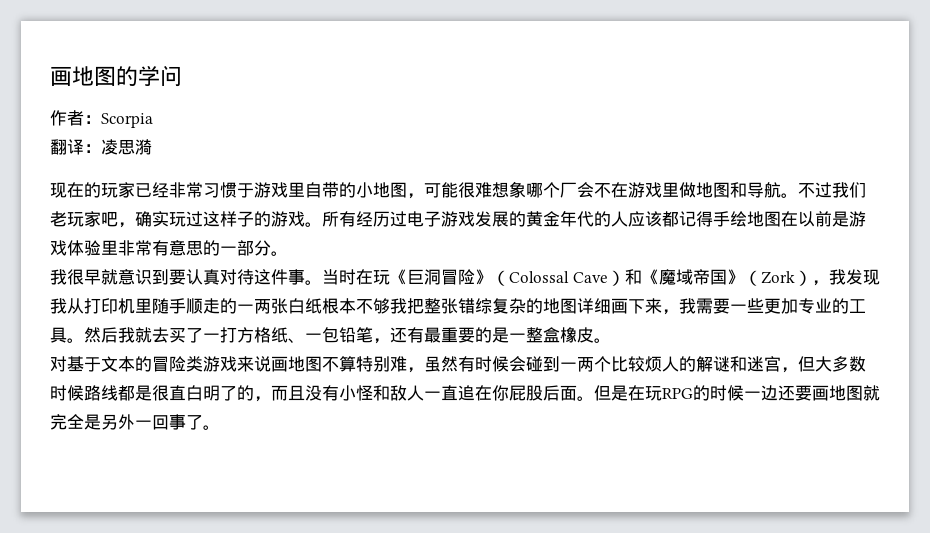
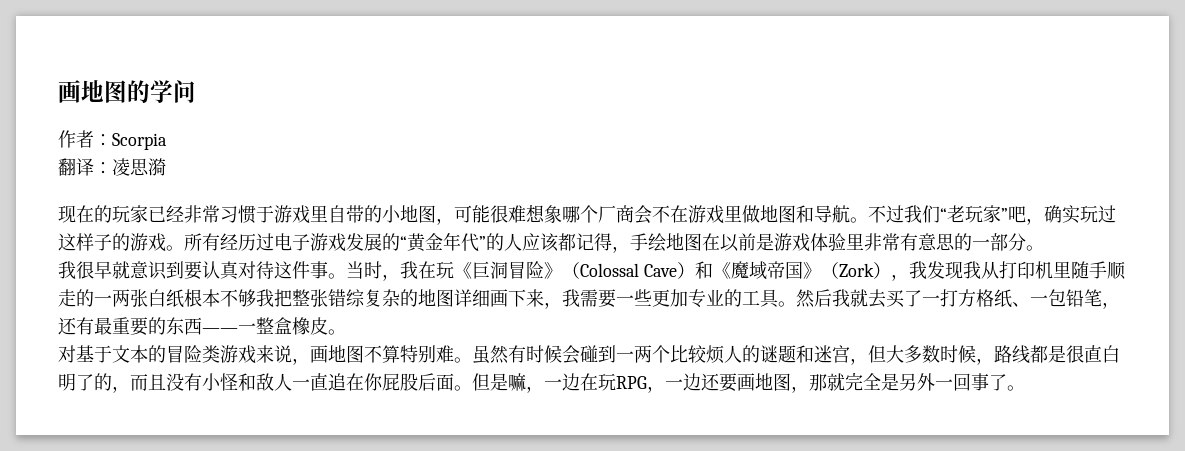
(577, 190) none -> [616,205,634,223] 商
[50,211,101,227] 老玩家 -> [940,205,1008,223] “老玩家”
(526, 219) none -> [400,236,407,249] “
(594, 219) none -> [479,236,486,249] ”
(713, 219) none -> [612,246,630,253] ，
(356, 277) none -> [382,261,418,281] ，我
[492,327,509,343] 是 -> [166,317,238,335] 东西——
(271, 364) none -> [292,358,310,365] ，
[407,367,424,373] ， -> [454,357,472,363] 。
[696,356,730,372] 解谜 -> [760,345,796,363] 谜题
(84, 393) none -> [976,358,994,365] ，
(628, 393) none -> [508,373,580,393] 嘛，一边
[693,385,744,401] 的时候 -> [647,386,665,393] ，
(863, 393) none -> [791,374,827,393] ，那

